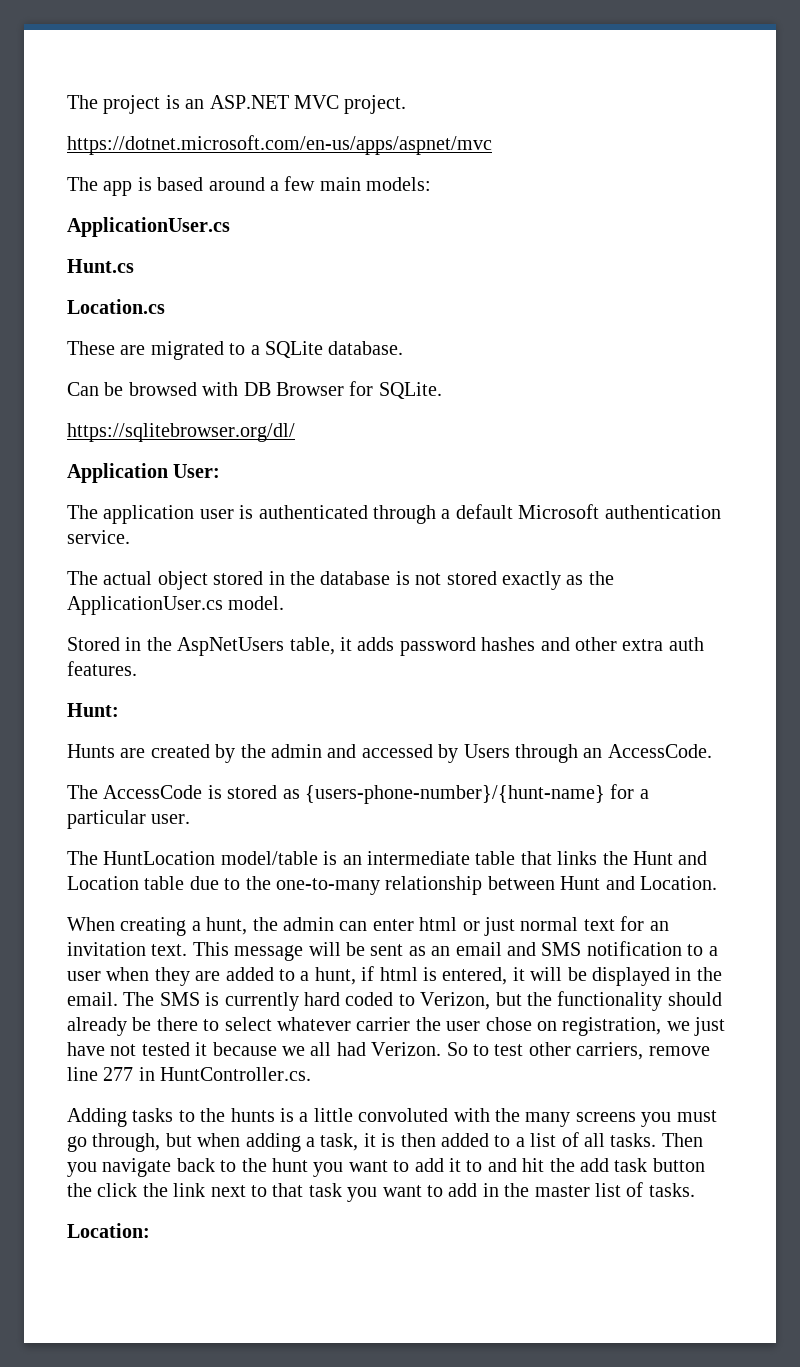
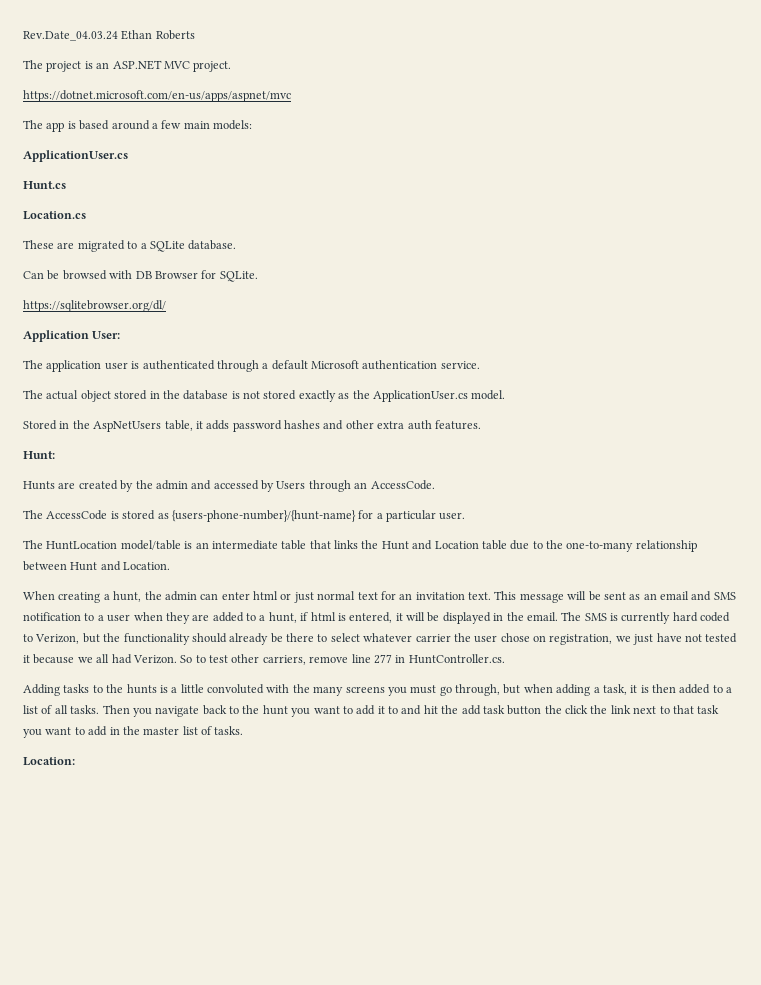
(67, 102) none -> [23,30,195,41] Rev.Date_04.03.24 Ethan Roberts //

